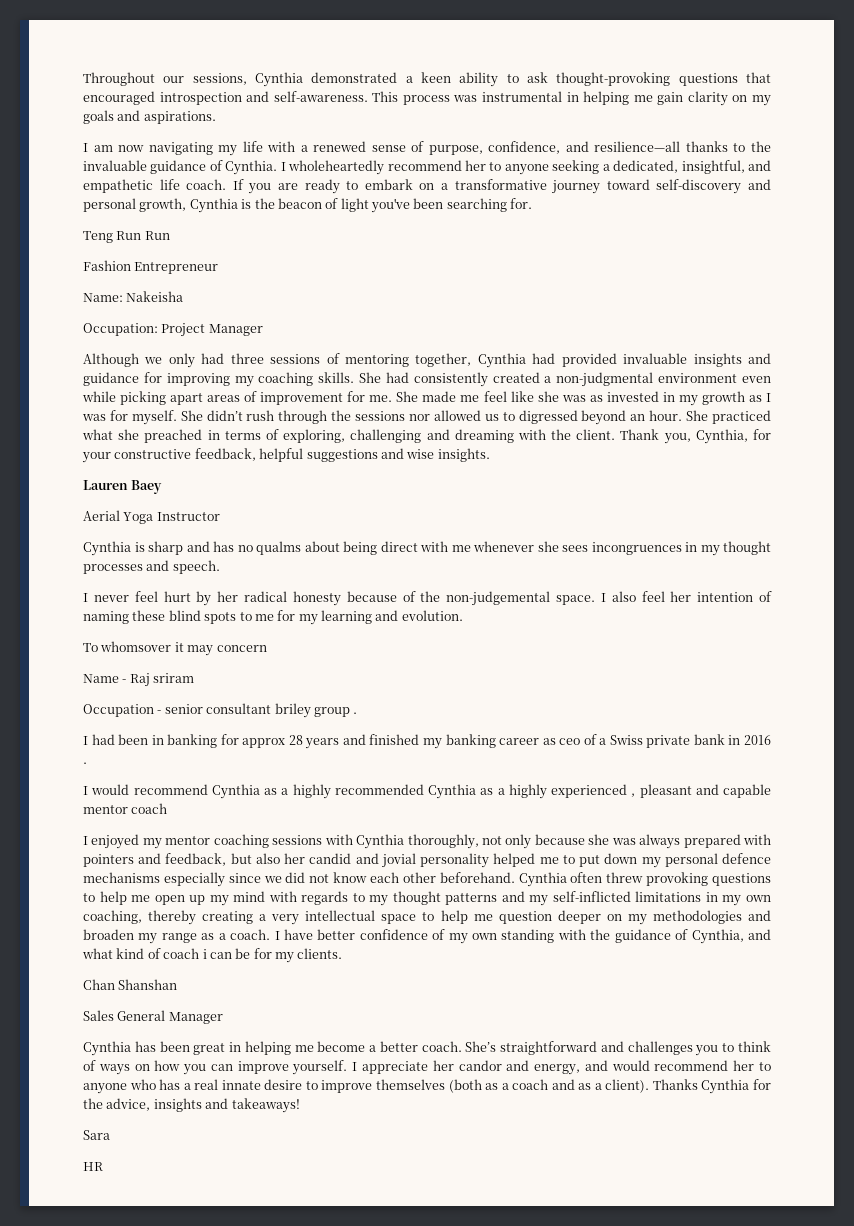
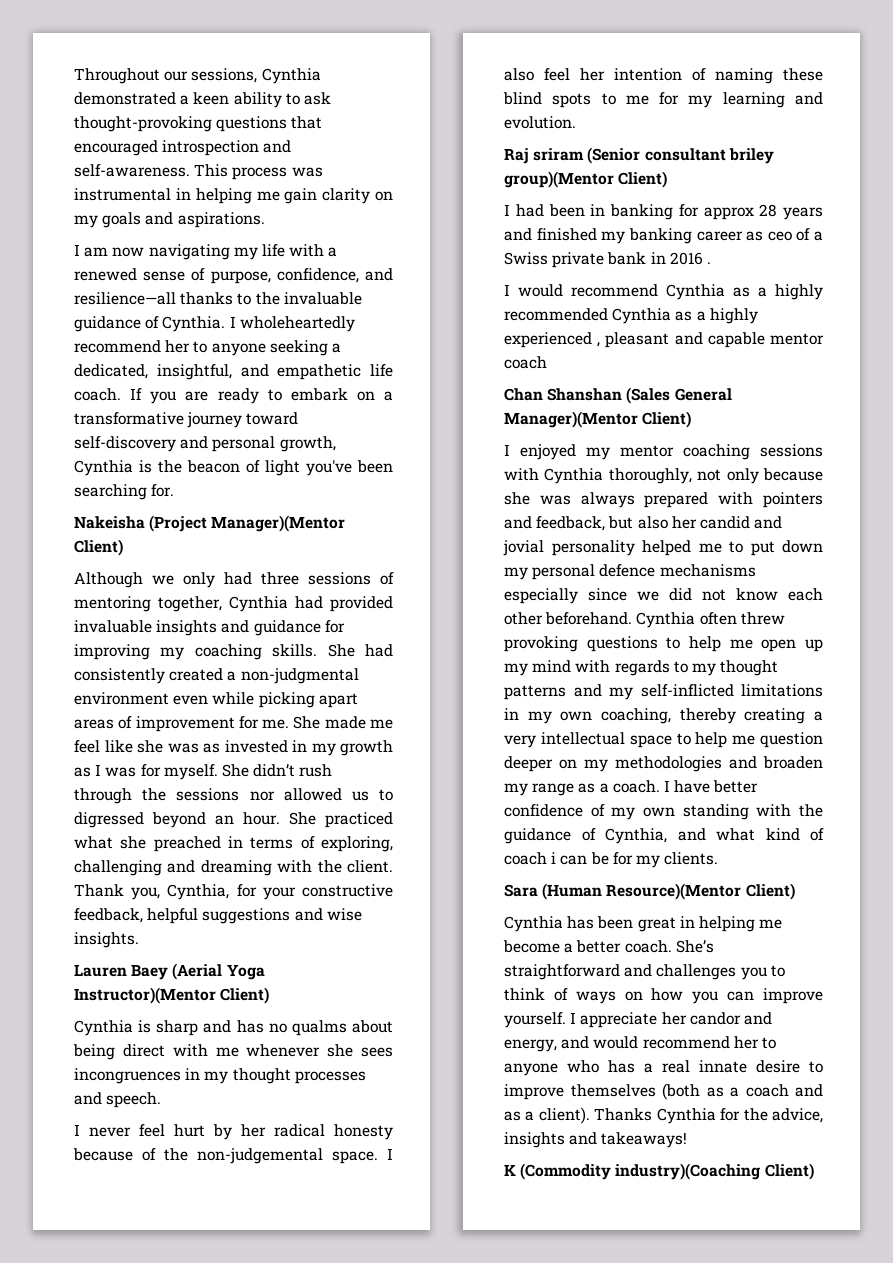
[83,231,170,243] [83,260,219,274] [83,291,184,302] [83,323,263,337] Teng Run Run // Fashion Entrepreneur // Name: Nakeisha // Occupation: Project Manager -> [74,515,346,532] [74,539,123,556] Nakeisha (Project Manager)(Mentor Client)
[83,510,220,524] // Aerial Yoga Instructor -> [172,963,265,980] [74,987,270,1004] (Aerial Yoga Instructor)(Mentor Client)
[83,641,267,656] [83,673,195,687] [83,703,358,718] To whomsover it may concern // Name - Raj sriram // Occupation - senior consultant briley group . -> [504,147,774,164] [504,171,668,188] Raj sriram (Senior consultant briley group)(Mentor Client)
(168, 808) none -> [504,387,732,404] [504,411,692,428] // Chan Shanshan (Sales General Manager)(Mentor Client)
[83,979,178,990] [83,1010,223,1024] Chan Shanshan // Sales General Manager -> [504,883,795,900] Sara (Human Resource)(Mentor Client)
[83,1130,110,1140] [83,1162,103,1171] Sara // HR -> [504,1163,814,1180] K (Commodity industry)(Coaching Client)

